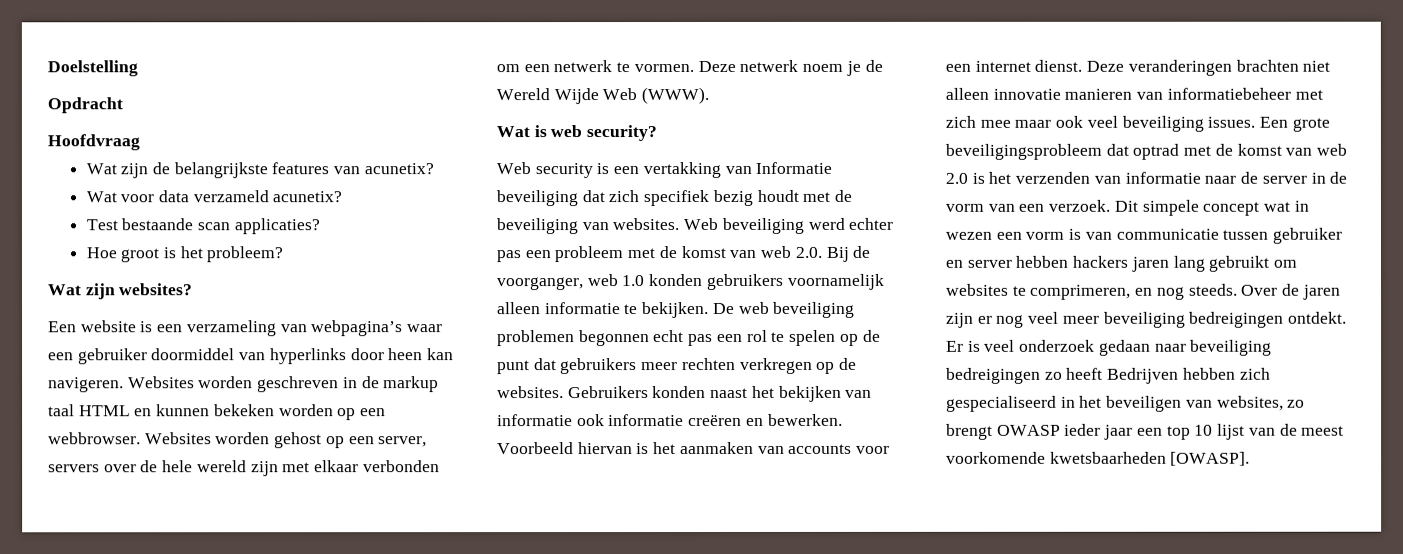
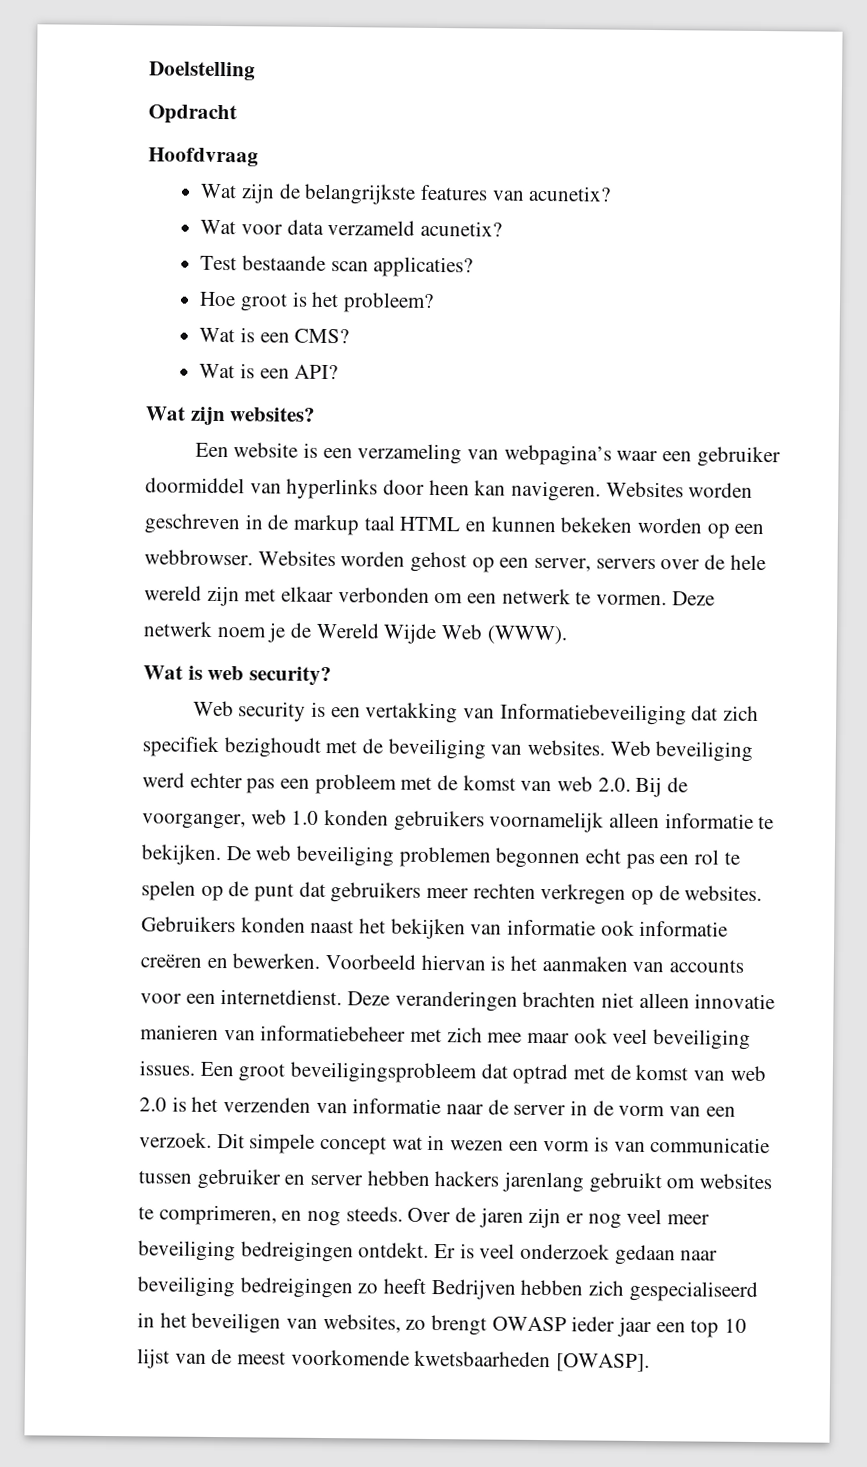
(284, 254) none -> [199,327,350,344] [199,363,339,380] // Wat is een CMS? // Wat is een API?
[755,161,833,174] [496,190,578,207] Informatie beveiliging -> [499,703,687,726] Informatiebeveiliging
[712,189,799,206] bezig houdt -> [223,737,321,758] bezighoudt
[974,59,1083,72] internet dienst. -> [220,989,343,1006] internetdienst.
[1291,117,1330,132] grote -> [238,1063,286,1082] groot
[1130,255,1205,272] jaren lang -> [502,1171,585,1193] jarenlang

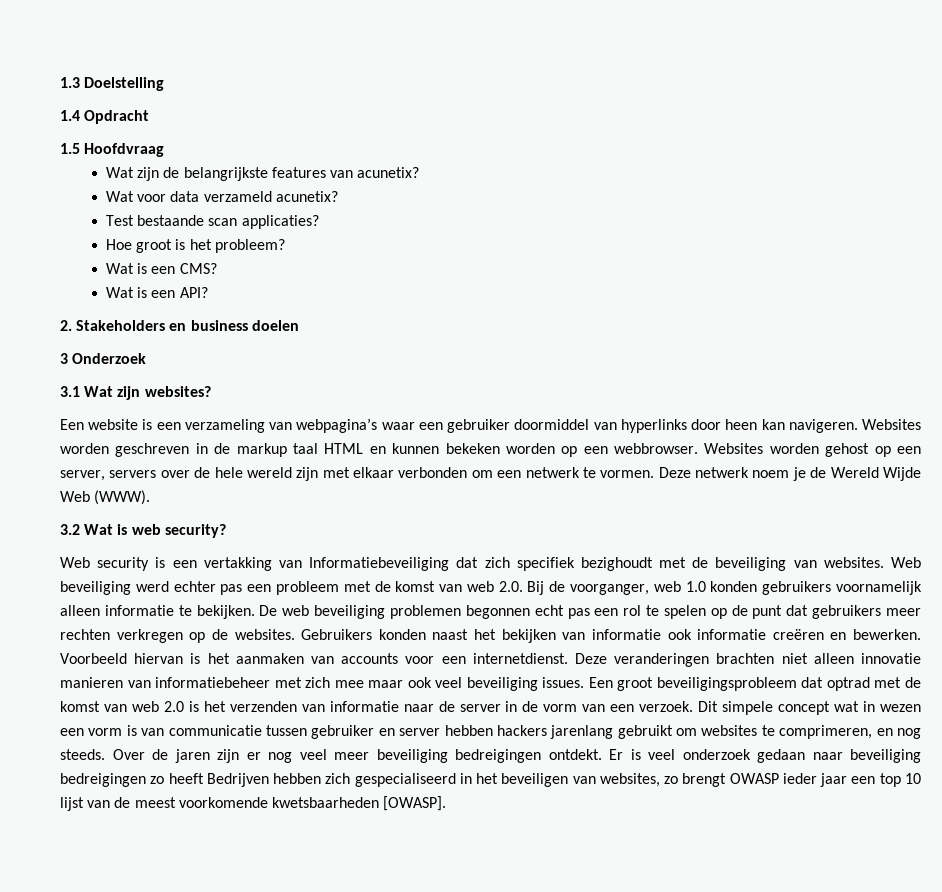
(149, 71) none -> [60,77,80,88] 1.3
(256, 71) none -> [60,110,80,121] 1.4
(237, 114) none -> [60,143,80,154] 1.5
(339, 372) none -> [60,320,299,331] [60,353,147,364] [60,386,80,397] 2. Stakeholders en business doelen // 3 Onderzoek // 3.1
(567, 635) none -> [60,524,80,535] 3.2

